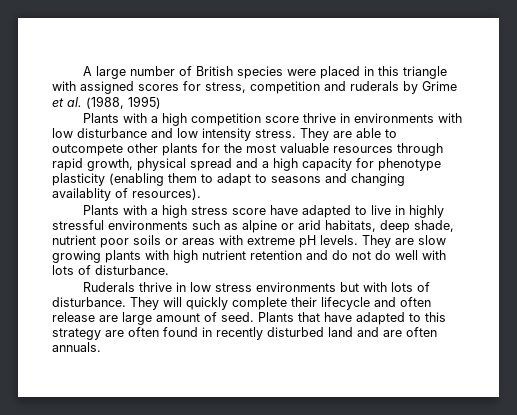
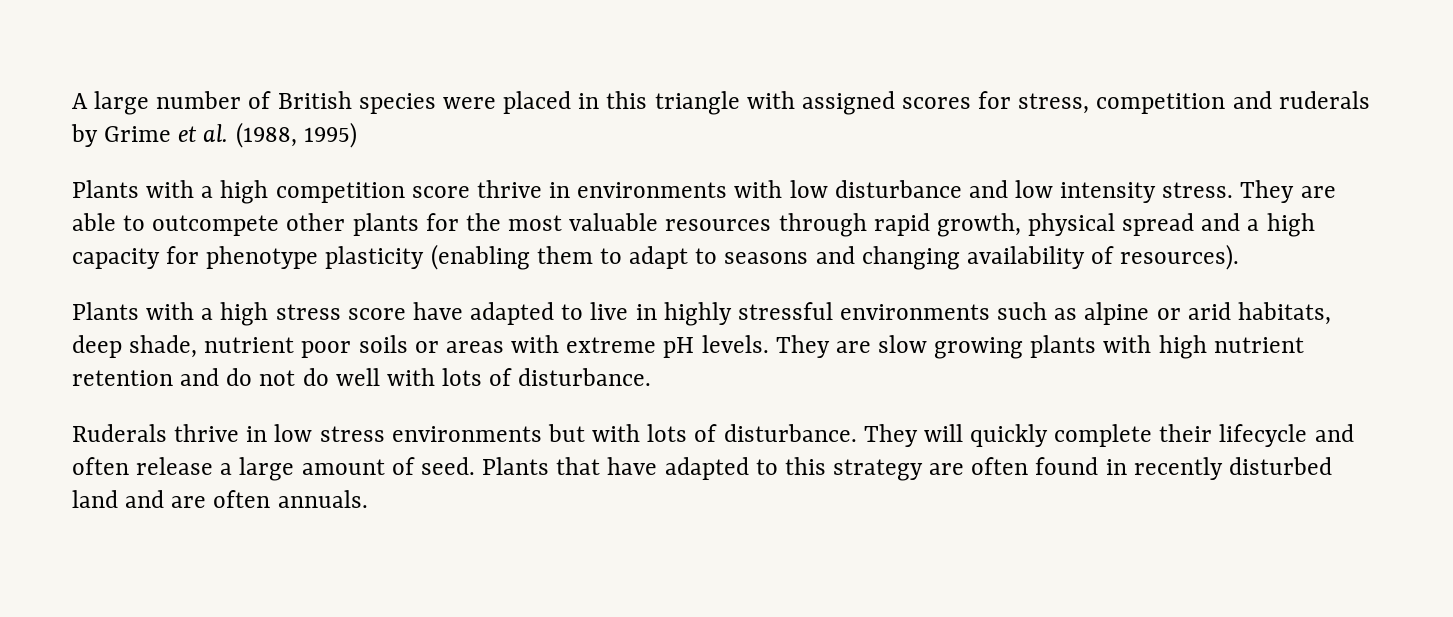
[52,188,111,201] availablity -> [966,246,1085,269] availability
[99,315,118,322] are -> [220,463,233,475] a

